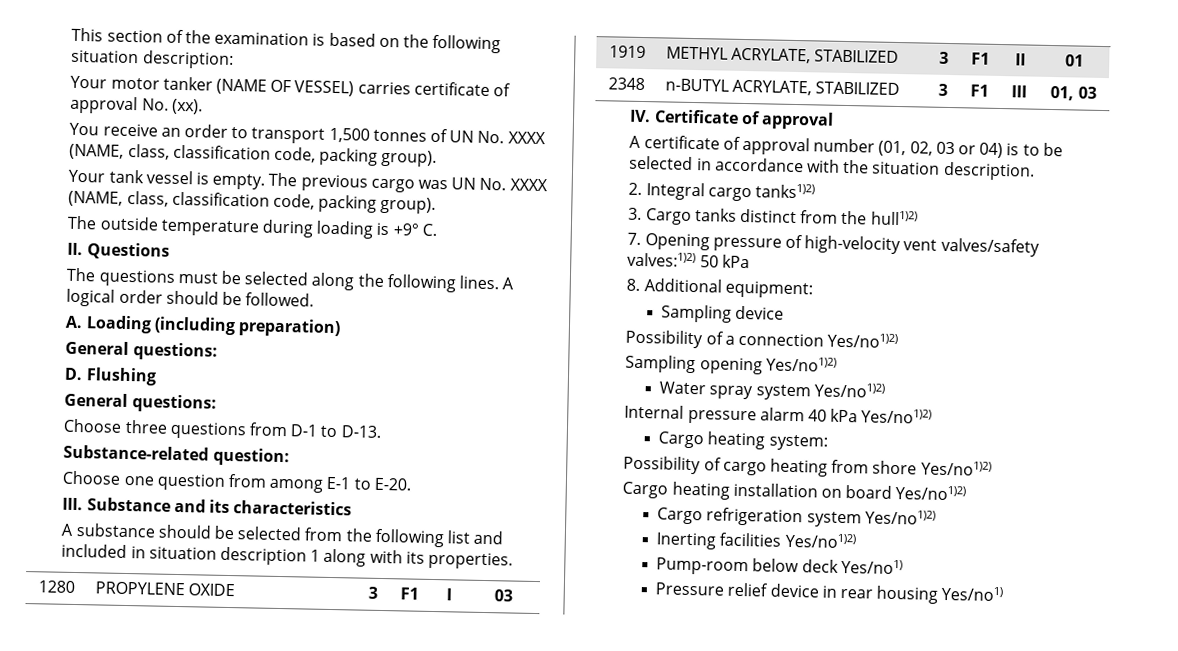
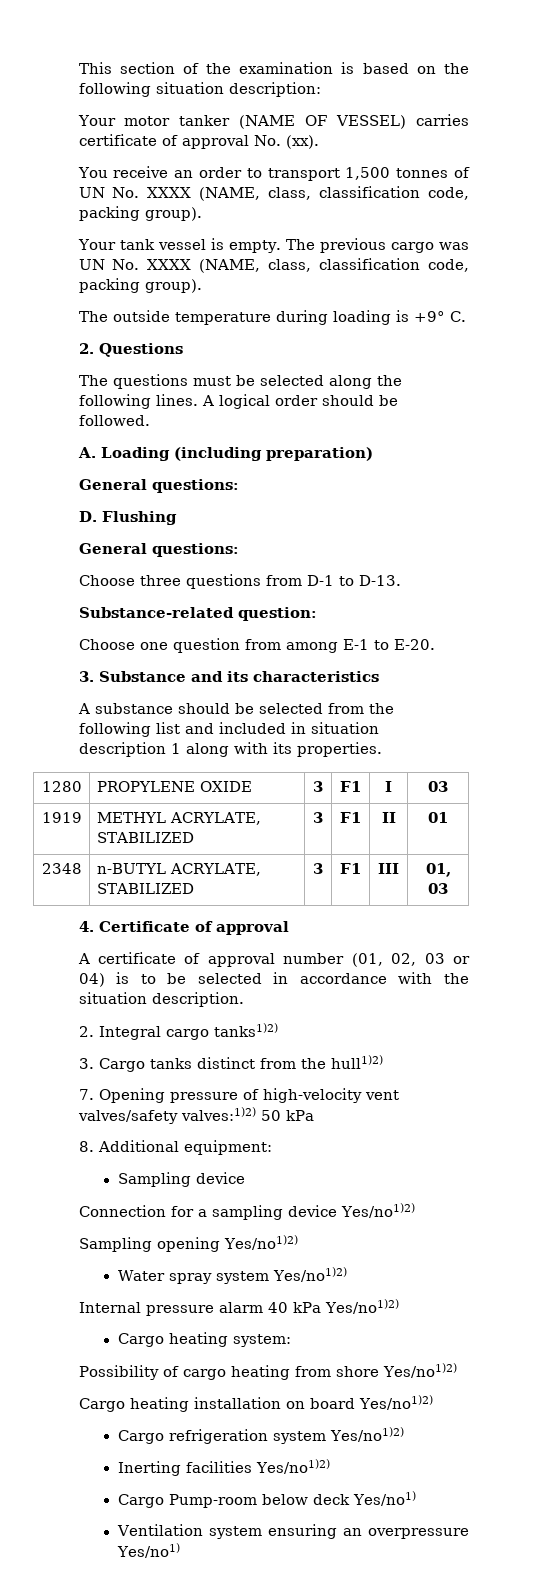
[67,242,84,256] II. -> [78,343,94,354] 2.
[62,497,84,511] III. -> [78,671,94,682] 3.
[629,109,652,123] IV. -> [78,921,94,932] 4.
[625,329,825,349] Possibility of a connection -> [78,1205,337,1220] Connection for a sampling device
(856, 540) none -> [117,1494,164,1508] Cargo
[655,582,939,604] Pressure relief device in rear housing -> [116,1524,469,1539] Ventilation system ensuring an overpressure

